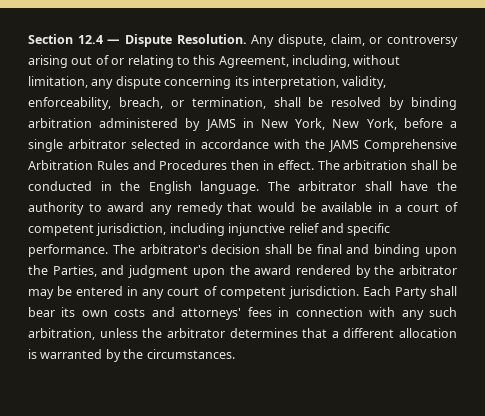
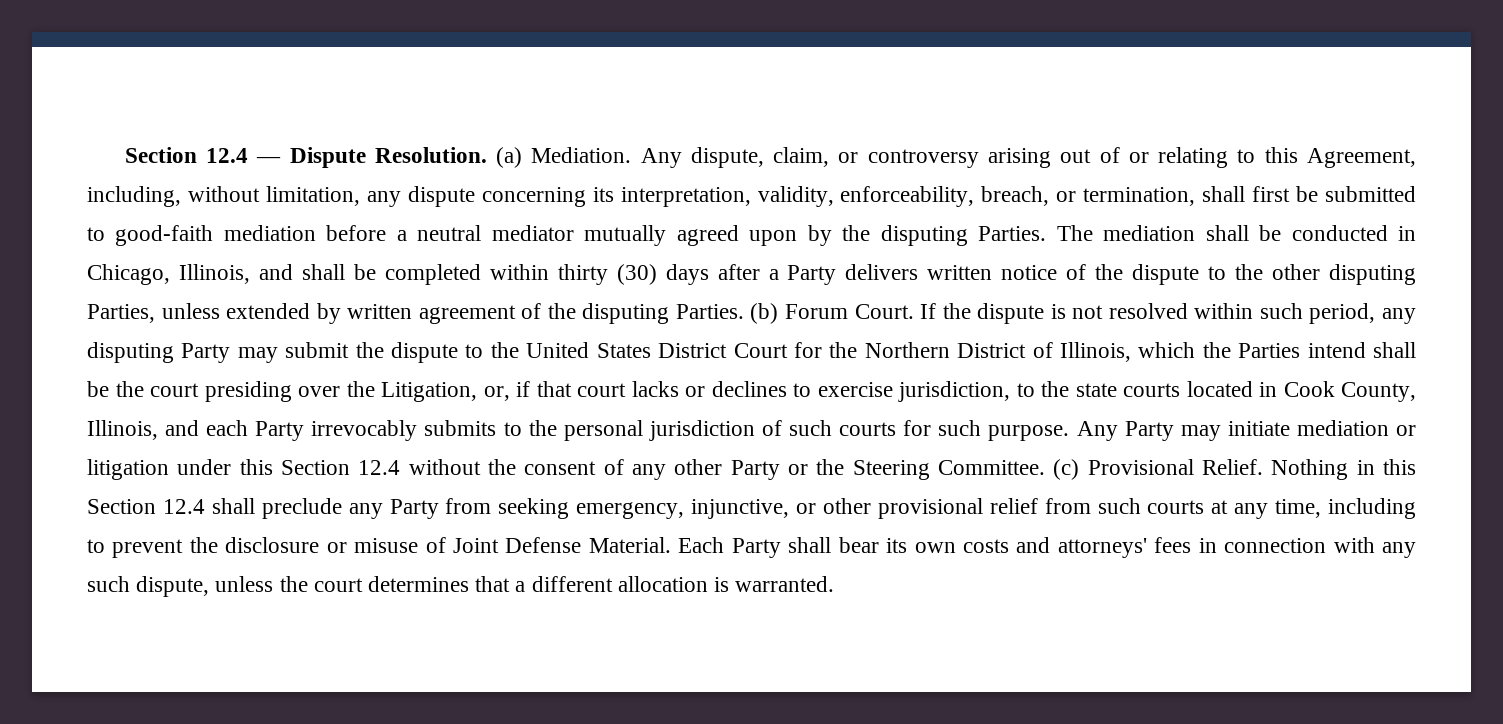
(247, 39) none -> [496,147,632,168] (a) Mediation.
[308,97,457,110] [28,118,457,131] [28,139,457,152] [28,160,458,170] [28,181,457,194] [28,202,459,215] [28,223,391,236] [28,244,457,257] [28,265,457,278] [28,286,359,299] be resolved by binding arbitration administered by JAMS in New York, New York, before a single arbitrator selected in accordance with the JAMS Comprehensive Arbitration Rules and Procedures then in effect. The arbitration shall be conducted in the English language. The arbitrator shall have the authority to award any remedy that would be available in a court of competent jurisdiction, including injunctive relief and specific performance. The arbitrator's decision shall be final and binding upon the Parties, and judgment upon the award rendered by the arbitrator may be entered in any court of competent jurisdiction. -> [1252,186,1416,202] [87,225,1416,246] [87,264,1417,285] [87,303,1416,324] [87,342,1416,363] [87,381,1416,402] [87,420,1416,441] [87,459,1416,480] [87,498,1417,519] [87,537,671,558] first be submitted to good-faith mediation before a neutral mediator mutually agreed upon by the disputing Parties. The mediation shall be conducted in Chicago, Illinois, and shall be completed within thirty (30) days after a Party delivers written notice of the dispute to the other disputing Parties, unless extended by written agreement of the disputing Parties. (b) Forum Court. If the dispute is not resolved within such period, any disputing Party may submit the dispute to the United States District Court for the Northern District of Illinois, which the Parties intend shall be the court presiding over the Litigation, or, if that court lacks or declines to exercise jurisdiction, to the state courts located in Cook County, Illinois, and each Party irrevocably submits to the personal jurisdiction of such courts for such purpose. Any Party may initiate mediation or litigation under this Section 12.4 without the consent of any other Party or the Steering Committee. (c) Provisional Relief. Nothing in this Section 12.4 shall preclude any Party from seeking emergency, injunctive, or other provisional relief from such courts at any time, including to prevent the disclosure or misuse of Joint Defense Material.
[28,328,95,340] arbitration, -> [136,576,210,597] dispute,
[166,328,225,338] arbitrator -> [313,578,363,592] court
[40,349,235,362] warranted by the circumstances. -> [735,576,835,592] warranted.

